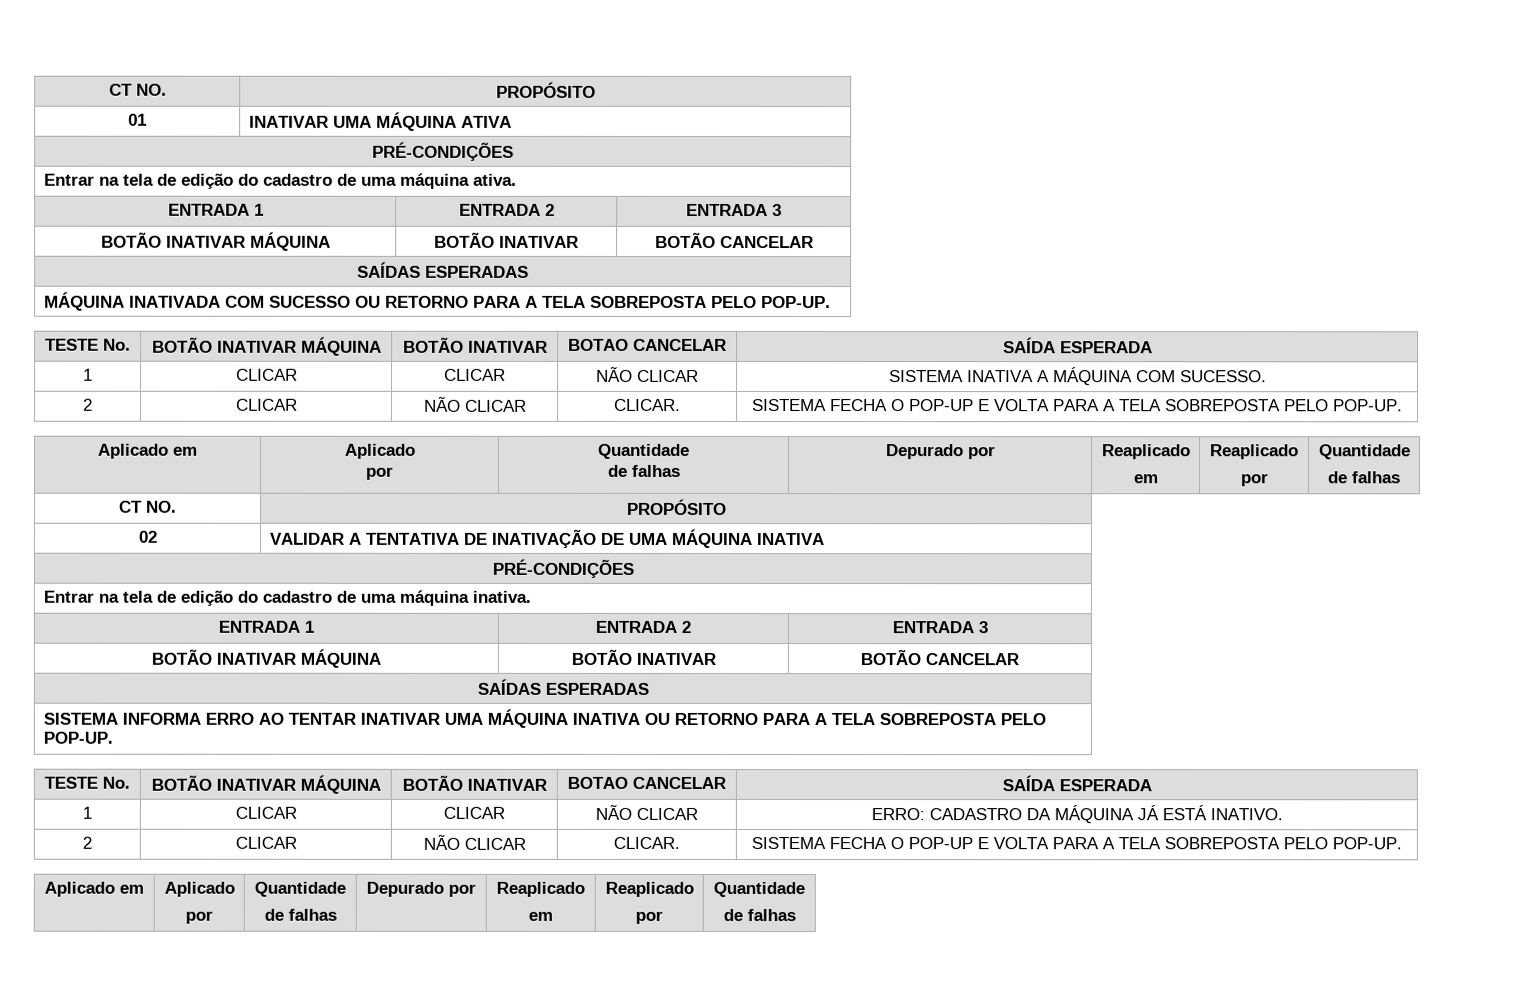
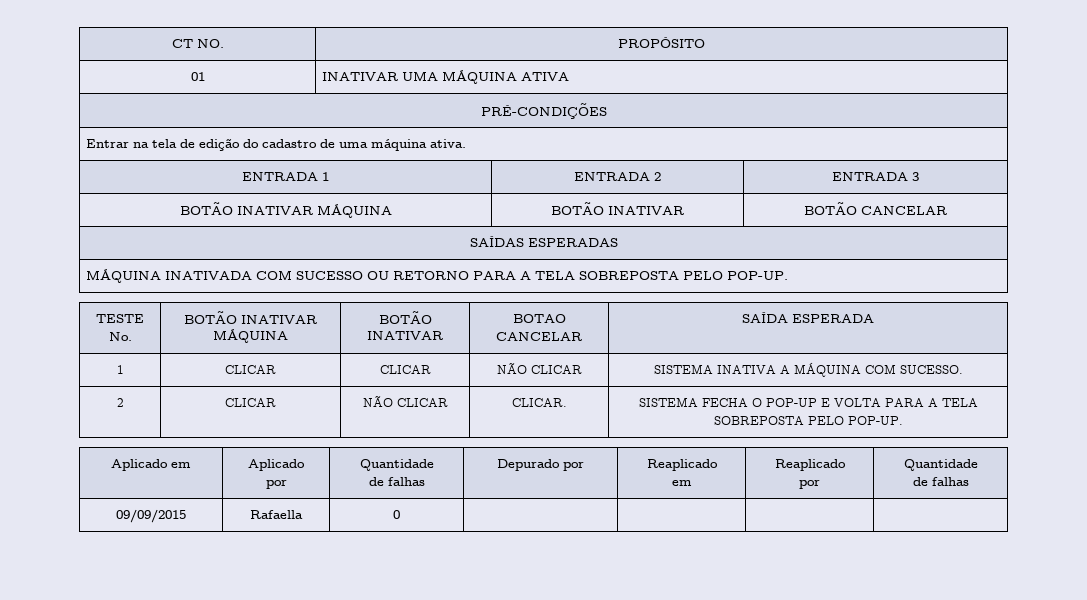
[118,500,177,513] [625,498,727,515] [137,530,157,543] [268,528,824,548] [491,558,634,578] [42,589,531,606] [218,620,315,633] [595,620,691,633] [891,621,988,634] [151,648,382,668] [570,648,716,665] [860,649,1019,666] [476,678,649,695] [42,708,1046,728] [42,731,113,744] [44,776,130,789] [150,774,381,794] [401,774,547,791] [567,776,726,789] [1001,775,1152,792] [82,806,92,819] [234,806,297,819] [443,806,505,819] [595,804,698,820] [870,805,1283,824] [82,836,92,849] [234,836,297,849] [422,834,526,850] [613,836,680,849] [750,836,1402,850] [44,881,144,897] [163,881,235,897] [184,910,213,924] [253,881,346,897] [263,908,337,921] [366,881,476,897] [496,881,585,897] [528,911,553,921] [604,881,694,897] [635,910,663,924] [713,881,805,898] [722,908,796,922] CT NO. | PROPÓSITO // 02 | VALIDAR A TENTATIVA DE INATIVAÇÃO DE UMA MÁQUINA INATIVA // PRÉ-CONDIÇÕES // Entrar na tela de edição do cadastro de uma máquina inativa. // ENTRADA 1 | ENTRADA 2 | ENTRADA 3 // BOTÃO INATIVAR MÁQUINA | BOTÃO INATIVAR | BOTÃO CANCELAR // SAÍDAS ESPERADAS // SISTEMA INFORMA ERRO AO TENTAR INATIVAR UMA MÁQUINA INATIVA OU RETORNO PARA A TELA SOBREPOSTA PELO POP-UP. // TESTE No. | BOTÃO INATIVAR MÁQUINA | BOTÃO INATIVAR | BOTAO CANCELAR | SAÍDA ESPERADA // 1 | CLICAR | CLICAR | NÃO CLICAR | ERRO: CADASTRO DA MÁQUINA JÁ ESTÁ INATIVO. // 2 | CLICAR | NÃO CLICAR | CLICAR. | SISTEMA FECHA O POP-UP E VOLTA PARA A TELA SOBREPOSTA PELO POP-UP. // Aplicado em | Aplicado // por | Quantidade // de falhas | Depurado por | Reaplicado // em | Reaplicado // por | Quantidade // de falhas -> [116,509,186,523] [250,510,303,519] [393,510,400,519] 09/09/2015 | Rafaella | 0 | | | |

